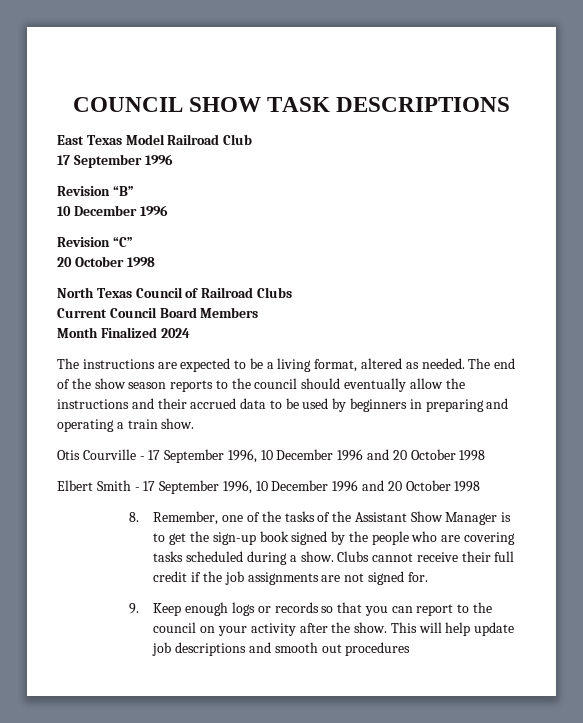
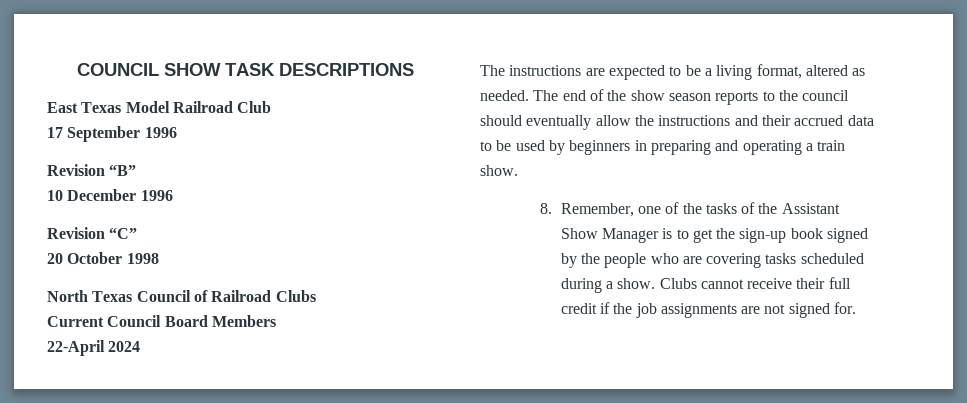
[57,327,157,338] Month Finalized -> [47,340,105,356] 22-April
[57,449,486,463] [57,480,481,494] // Otis Courville - 17 September 1996, 10 December 1996 and 20 October 1998 // Elbert Smith - 17 September 1996, 10 December 1996 and 20 October 1998 -> (518, 170) none
[129,602,493,616] [153,622,515,636] [152,642,411,656] // 9. Keep enough logs or records so that you can report to the council on your activity after the show. This will help update job descriptions and smooth out procedures -> (857, 308) none

